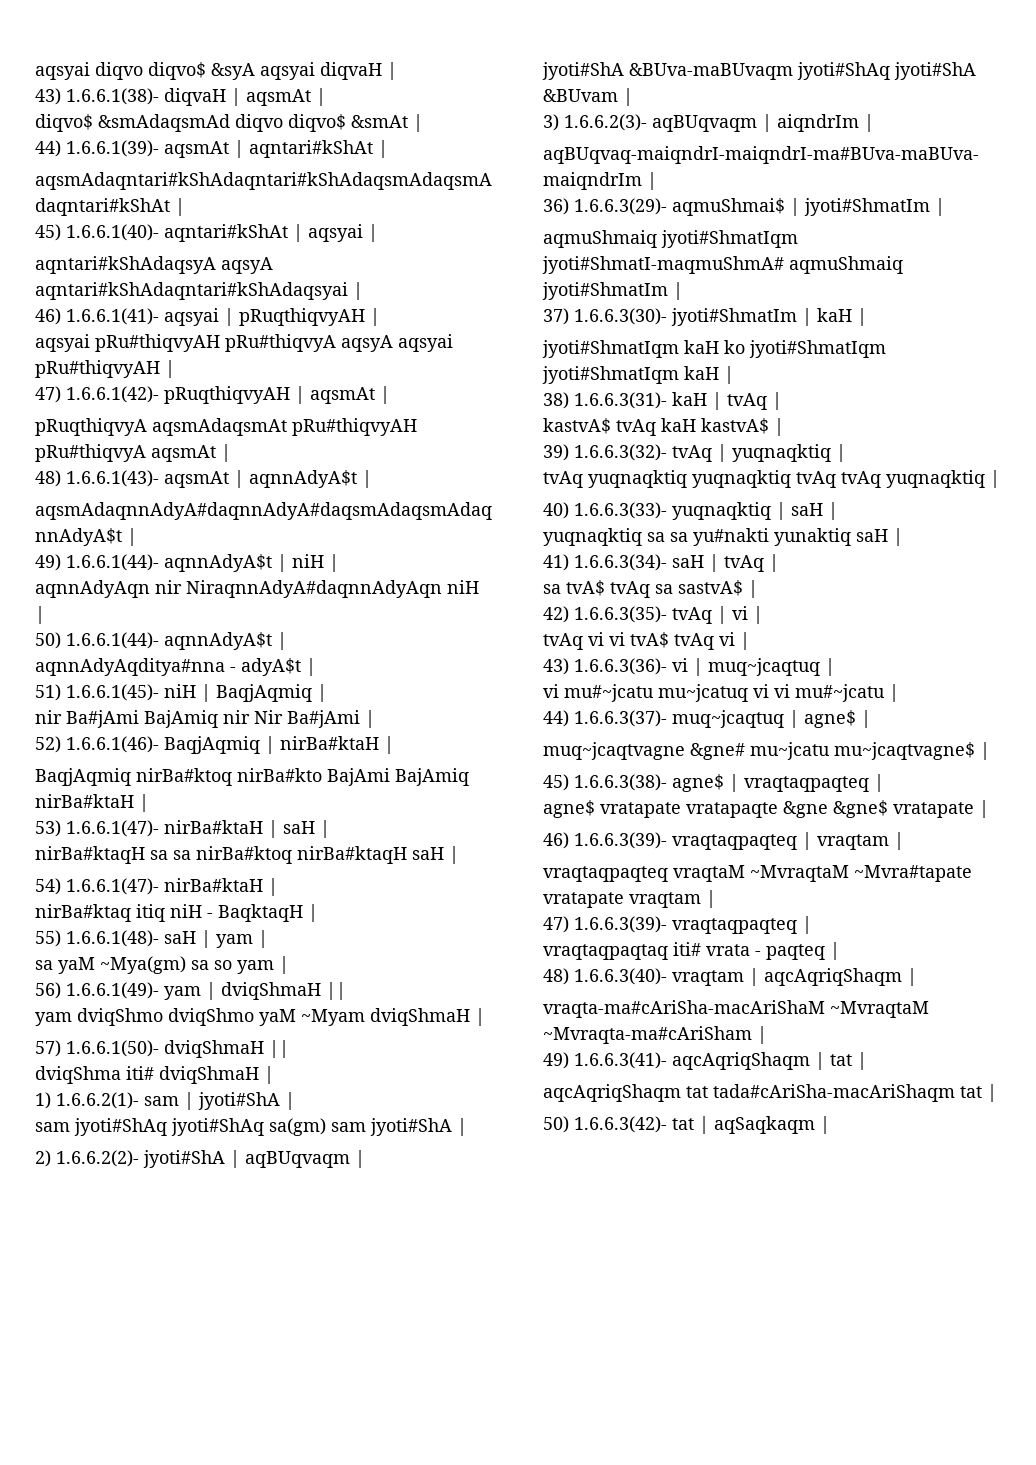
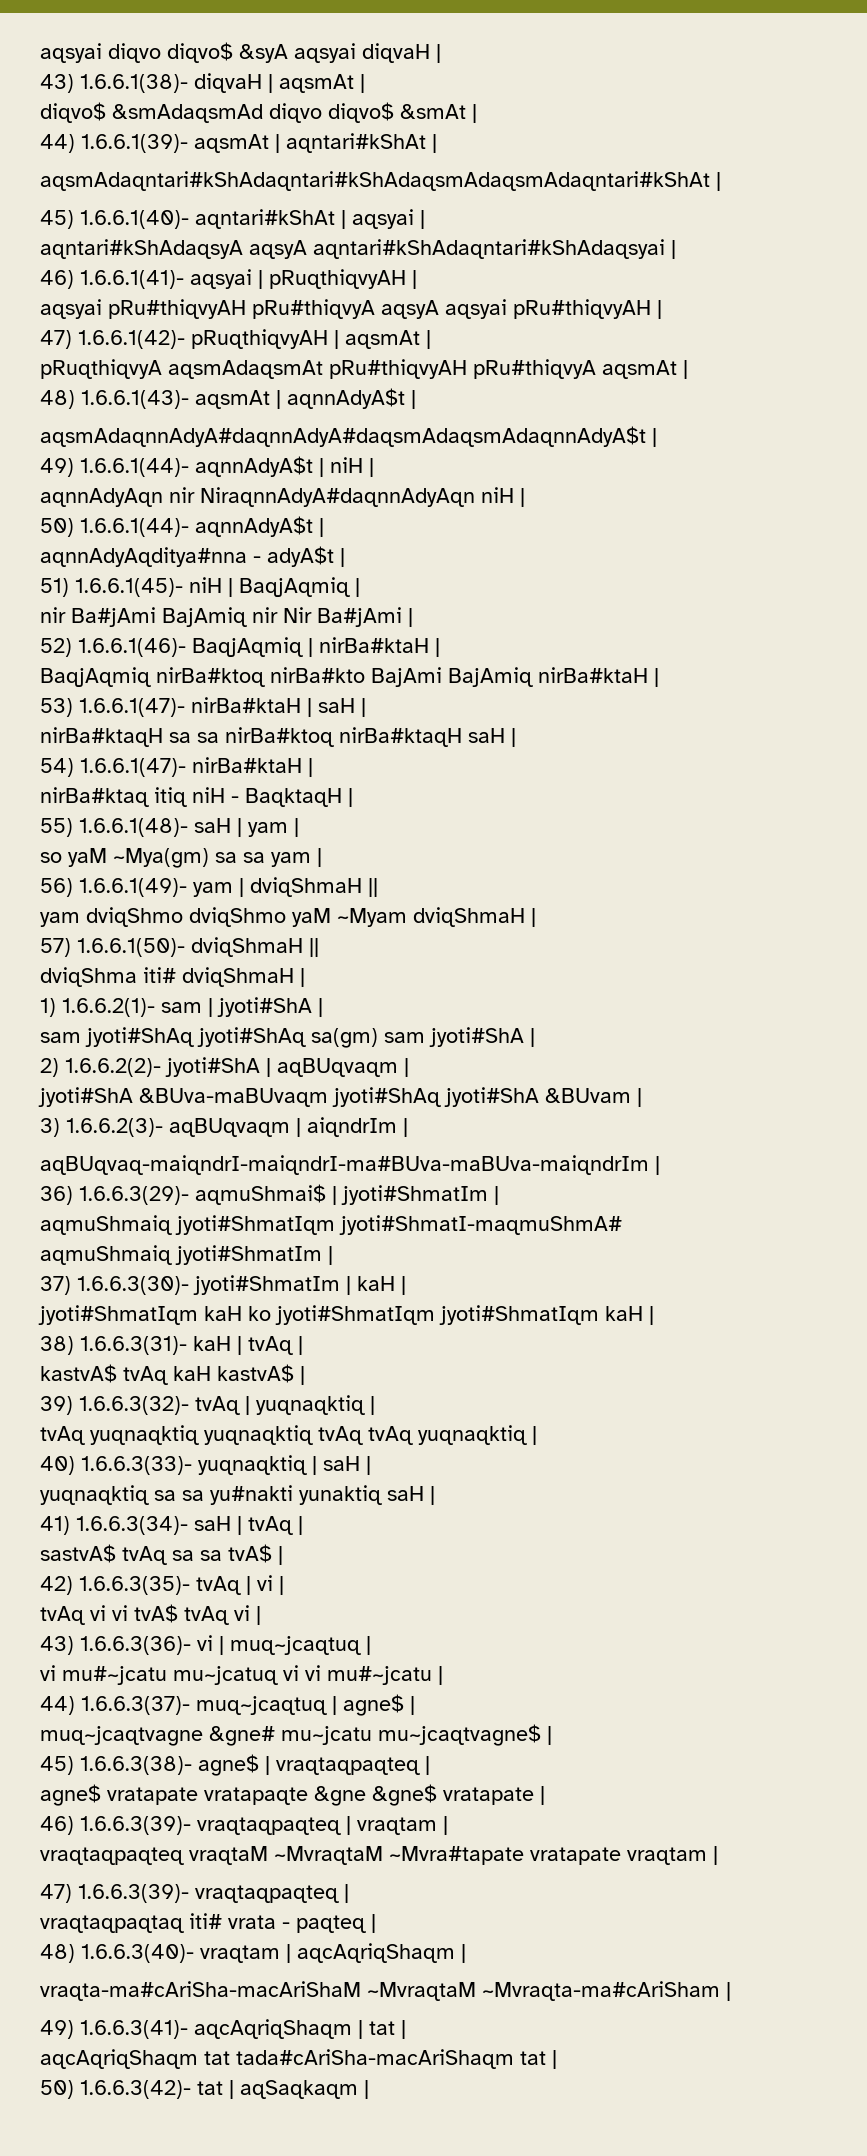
[35,960,53,970] sa -> [40,852,62,863] so
[214,960,232,970] so -> [243,852,265,863] sa
[543,580,743,598] sa tvA$ tvAq sa sastvA$ -> [40,1544,272,1565] sastvA$ tvAq sa sa tvA$

